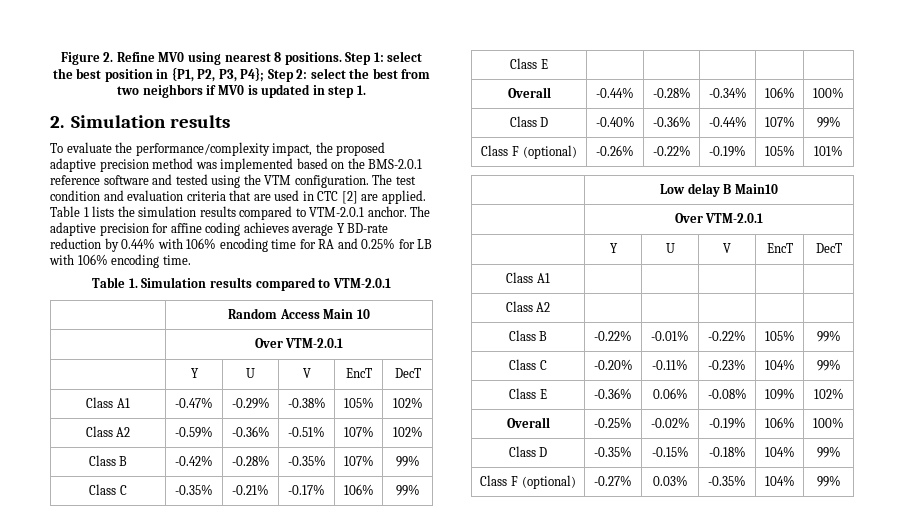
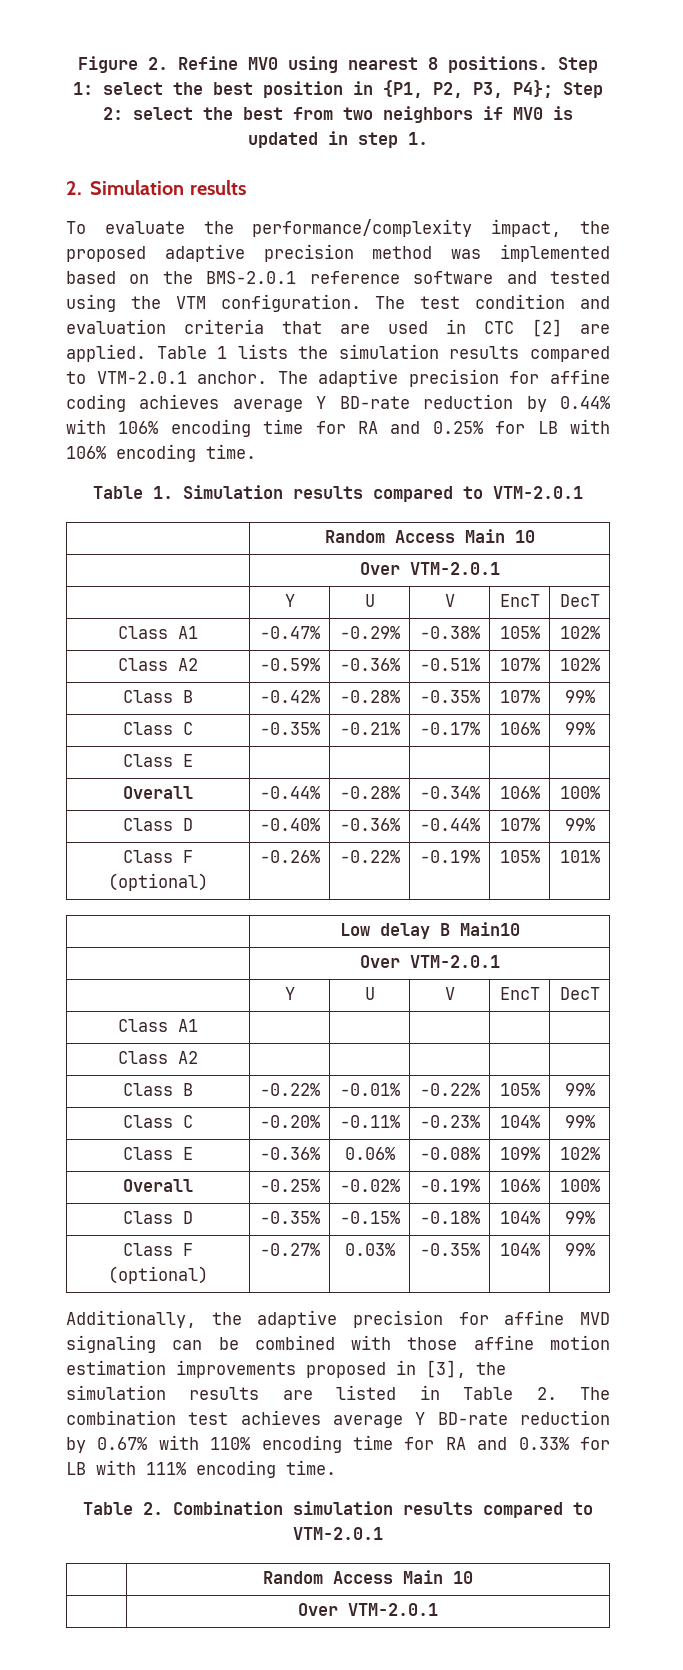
(841, 481) none -> [66,1310,610,1328] [66,1335,610,1353] [66,1360,506,1378] [66,1385,611,1400] [66,1410,610,1428] [66,1435,610,1453] [66,1460,336,1478] [83,1501,593,1518] [293,1527,383,1540] [263,1570,473,1584] [298,1603,438,1616] // Additionally, the adaptive precision for affine MVD signaling can be combined with those affine motion estimation improvements proposed in [3], the simulation results are listed in Table 2. The combination test achieves average Y BD-rate reduction by 0.67% with 110% encoding time for RA and 0.33% for LB with 111% encoding time. // Table 2. Combination simulation results compared to VTM-2.0.1 // | Random Access Main 10 // | Over VTM-2.0.1

